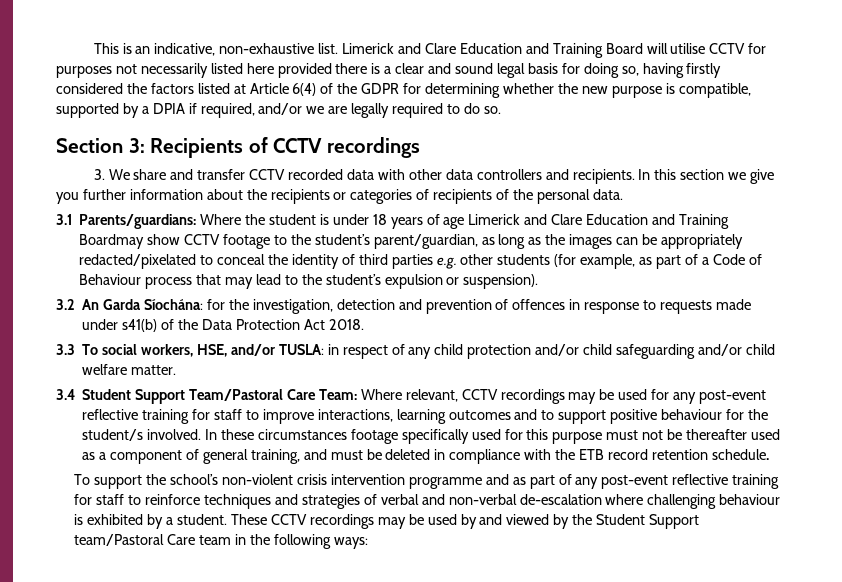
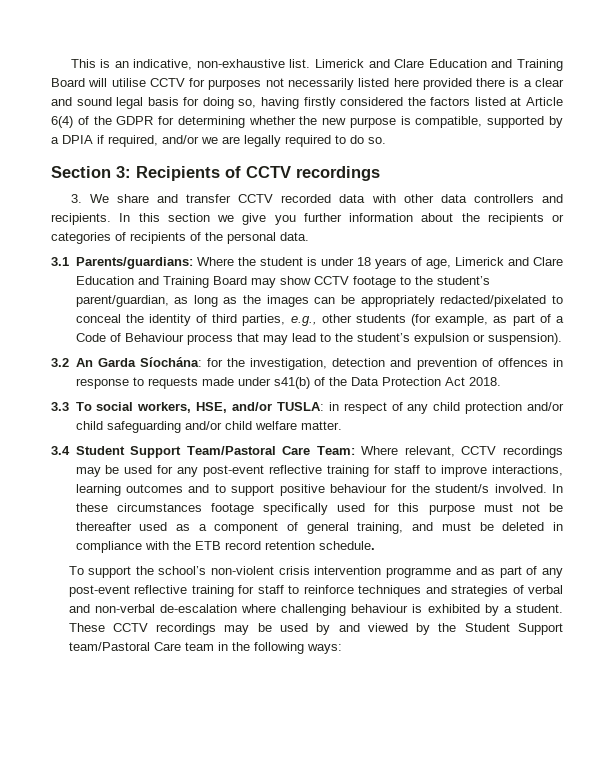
[443,214,729,229] [79,234,145,249] age Limerick and Clare Education and Training Boardmay -> [425,257,564,269] [75,276,276,288] age, Limerick and Clare Education and Training Board may
[391,254,457,269] parties e.g. -> [242,314,317,326] parties, e.g.,

